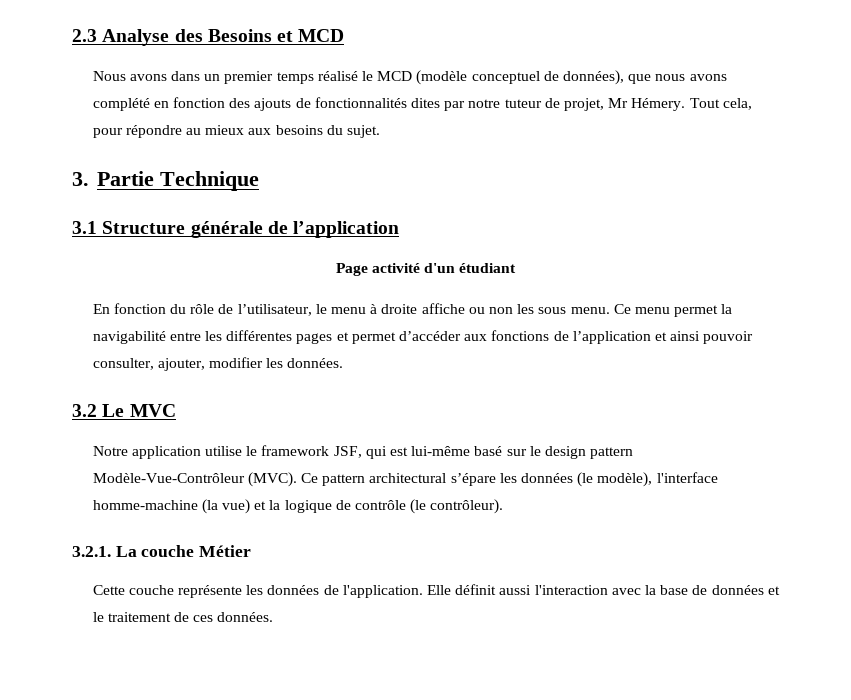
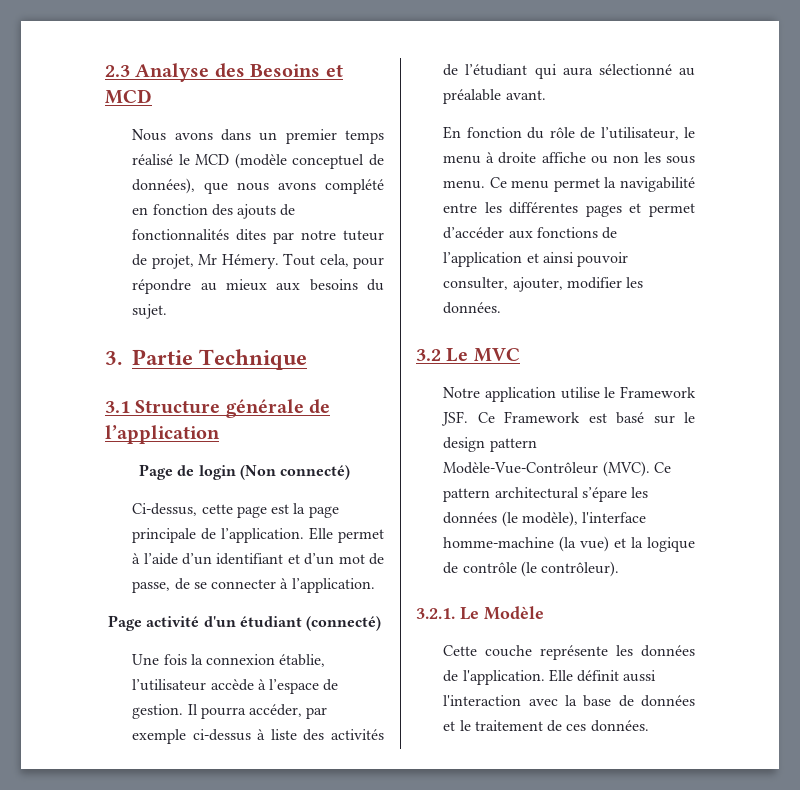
[371,263,517,273] activité d'un étudiant -> [177,465,351,480] [132,503,339,518] [132,527,385,543] [132,553,384,565] [132,578,375,593] [107,615,382,631] [132,654,326,667] [132,679,339,694] [132,704,328,719] [132,729,384,744] [443,64,695,79] [443,89,546,104] de login (Non connecté) // Ci-dessus, cette page est la page principale de l’application. Elle permet à l’aide d’un identifiant et d’un mot de passe, de se connecter à l’application. // Page activité d'un étudiant (connecté) // Une fois la connexion établie, l’utilisateur accède à l’espace de gestion. Il pourra accéder, par exemple ci-dessus à liste des activités de l’étudiant qui aura sélectionné au préalable avant.
[261,445,471,459] framework JSF, qui est lui-même -> [620,386,696,398] [441,411,607,426] Framework JSF. Ce Framework est
[115,545,252,557] La couche Métier -> [460,606,544,620] Le Modèle

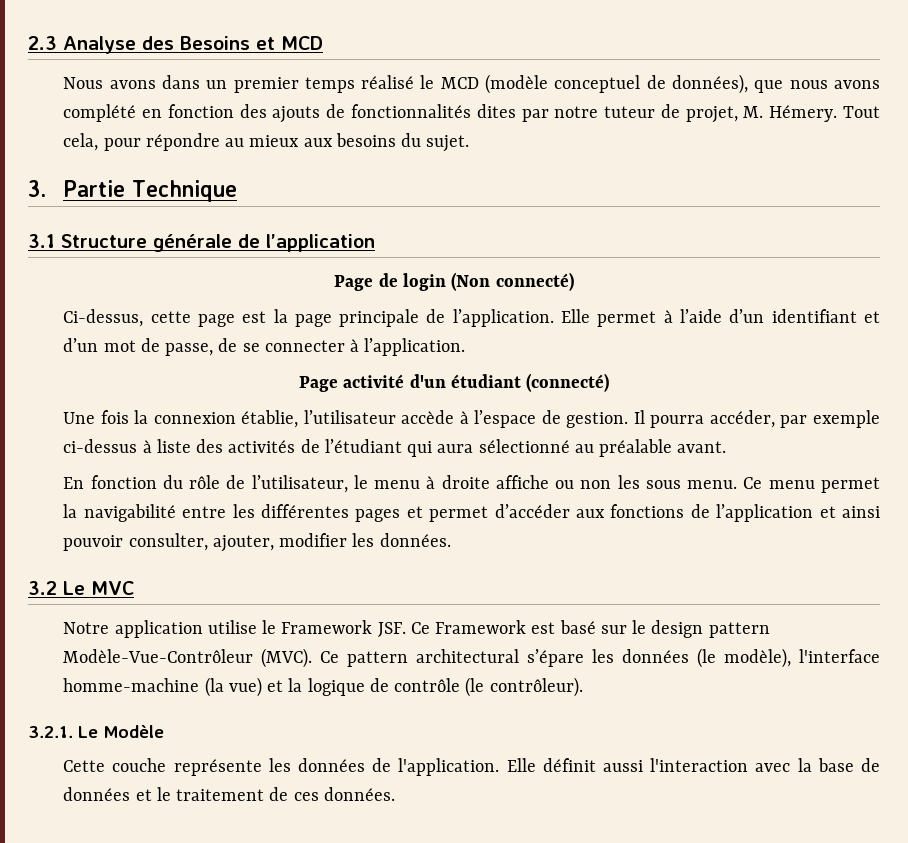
[198,254,218,265] Mr -> [743,106,764,118] M.

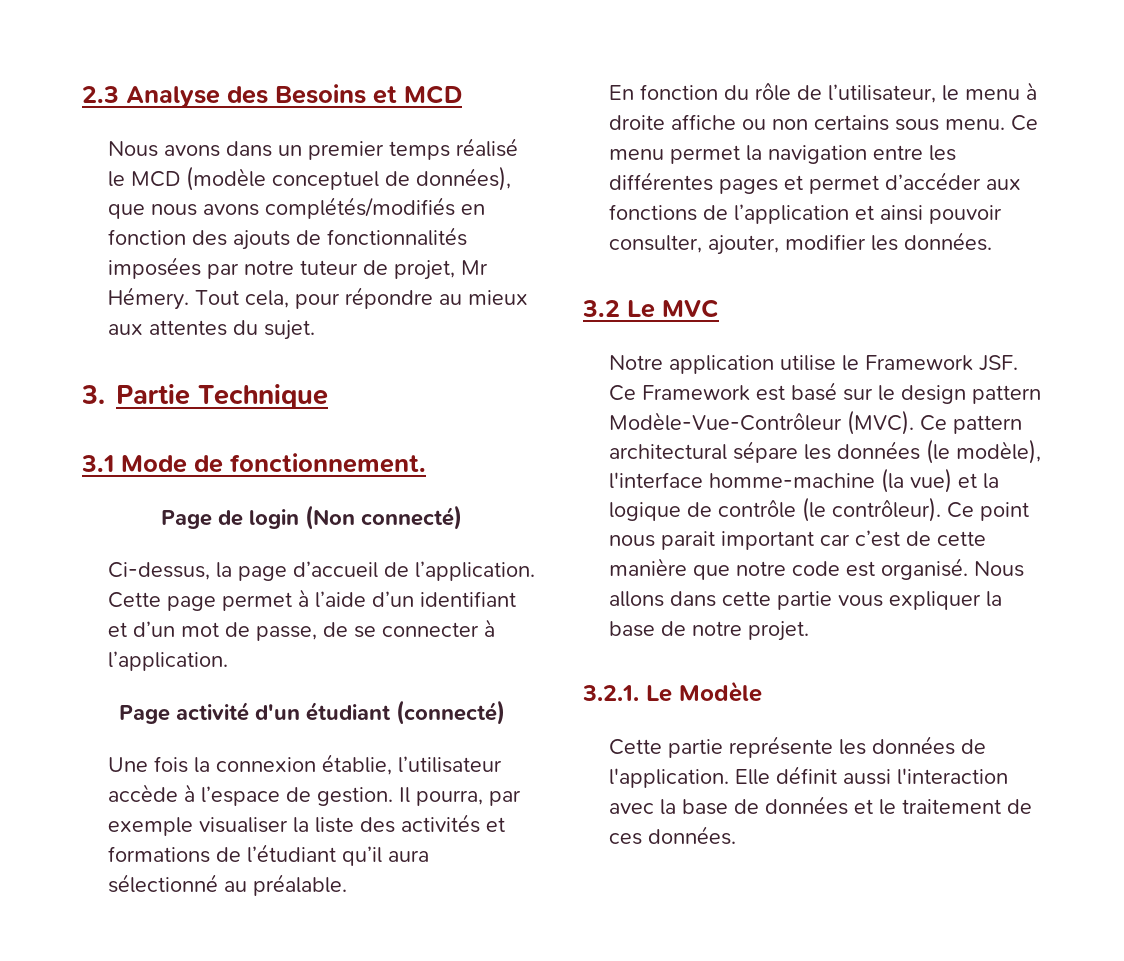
[63,104,137,122] complété -> [265,197,456,219] complétés/modifiés
[476,104,516,118] dites -> [108,257,202,279] imposées
[743,106,764,118] M. -> [461,260,489,275] Mr
[335,133,396,147] besoins -> [149,320,228,336] attentes
[61,234,375,252] Structure générale de l’application -> [121,453,426,473] Mode de fonctionnement.
[150,311,267,327] cette page est -> (211, 571) none
[339,309,591,327] principale de l’application. Elle -> [293,561,536,581] [108,592,217,611] d’accueil de l’application. Cette page
[650,410,881,428] [63,439,152,453] pourra accéder, par exemple ci-dessus à -> [416,790,522,806] [108,817,310,836] pourra, par exemple visualiser la
(296, 446) none -> [486,817,506,832] [108,846,211,863] et formations
[407,441,433,457] qui -> [342,846,383,866] qu’il
[599,439,727,457] préalable avant. -> [253,874,348,896] préalable.
[617,475,640,489] les -> [814,115,890,131] certains
[83,504,176,522] navigabilité -> [768,145,868,164] navigation
[527,649,585,667] s’épare -> [733,441,799,463] sépare
(583, 687) none -> [947,502,1030,521] [609,530,987,550] [609,558,1025,580] [609,591,1003,610] [609,621,810,641] Ce point nous parait important car c’est de cette manière que notre code est organisé. Nous allons dans cette partie vous expliquer la base de notre projet.
[112,758,167,772] couche -> [668,739,724,758] partie

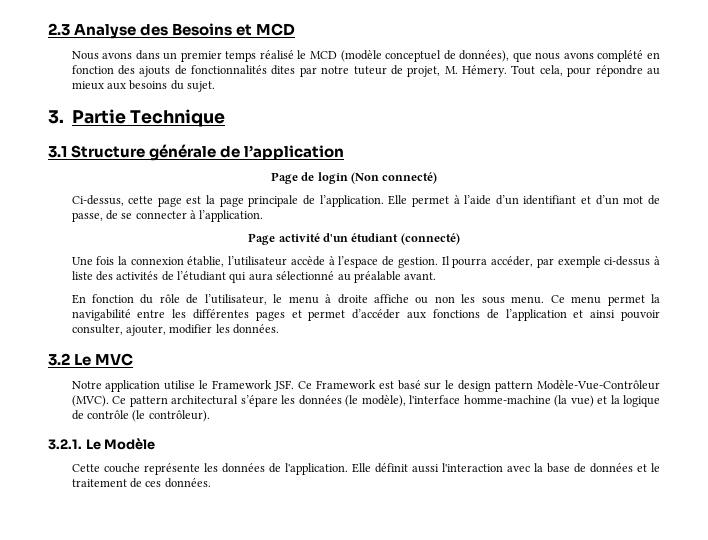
[265,197,456,219] complétés/modifiés -> [597,50,644,62] complété
[108,257,202,279] imposées -> [271,65,296,75] dites
[461,260,489,275] Mr -> [444,66,458,74] M.
[149,320,228,336] attentes -> [129,80,168,90] besoins
[121,453,426,473] Mode de fonctionnement. -> [71,144,345,161] Structure générale de l’application
(211, 571) none -> [128,196,202,207] cette page est
[293,561,536,581] [108,592,217,611] d’accueil de l’application. Cette page -> [248,195,408,207] principale de l’application. Elle
[416,790,522,806] [108,817,310,836] pourra, par exemple visualiser la -> [452,256,660,268] pourra accéder, par exemple ci-dessus à
[486,817,506,832] [108,846,211,863] et formations -> (159, 275) none
[342,846,383,866] qu’il -> [229,272,247,283] qui
[253,874,348,896] préalable. -> [353,271,437,283] préalable avant.
[814,115,890,131] certains -> [461,294,476,303] les
[768,145,868,164] navigation -> [71,309,131,321] navigabilité
[733,441,799,463] sépare -> [240,395,278,407] s’épare
[947,502,1030,521] [609,530,987,550] [609,558,1025,580] [609,591,1003,610] [609,621,810,641] Ce point nous parait important car c’est de cette manière que notre code est organisé. Nous allons dans cette partie vous expliquer la base de notre projet. -> (210, 416) none
[668,739,724,758] partie -> [103,463,140,473] couche

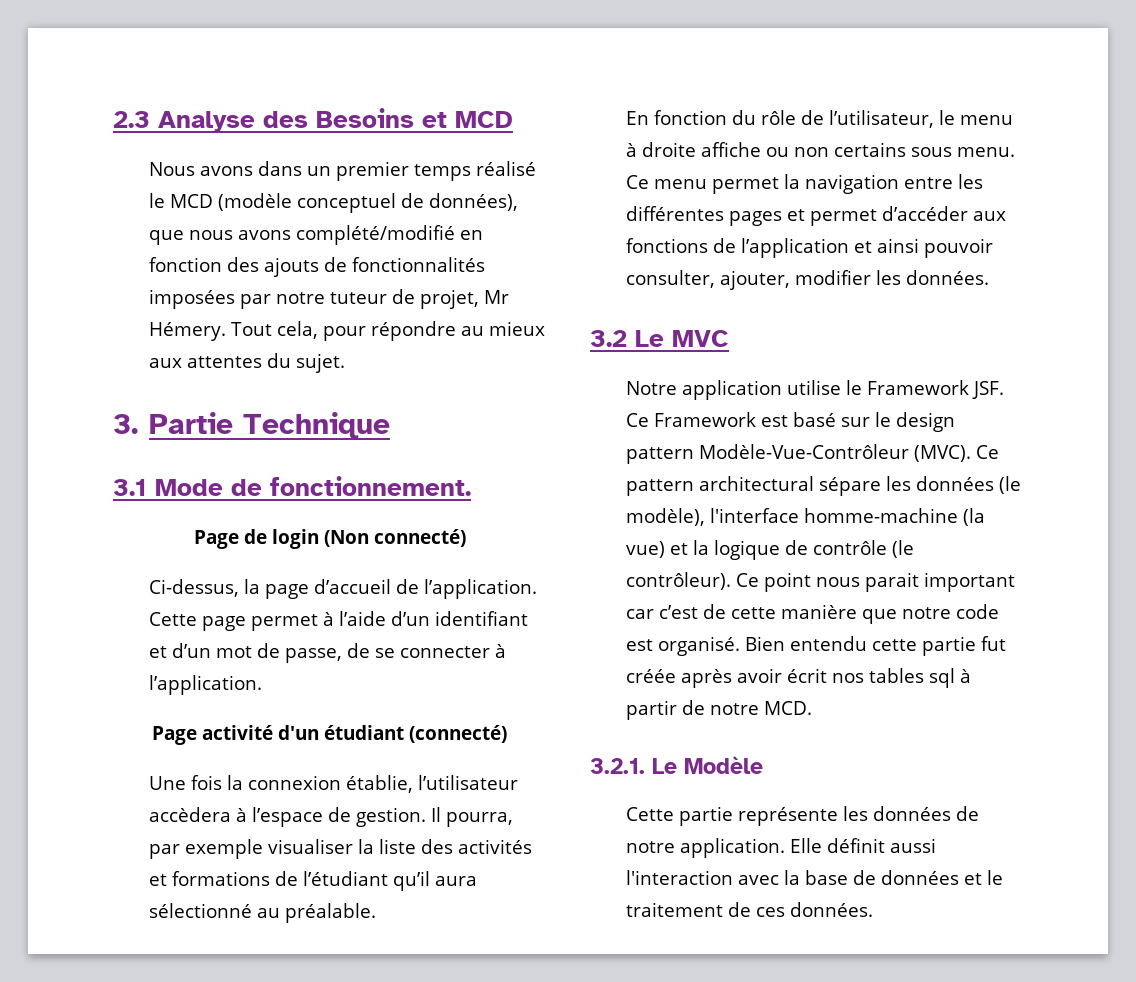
[597,50,644,62] complété -> [296,225,456,245] complété/modifié
[271,65,296,75] dites -> [149,289,236,309] imposées
[444,66,458,74] M. -> [484,290,510,304] Mr
[129,80,168,90] besoins -> [187,356,263,368] attentes
[71,144,345,161] Structure générale de l’application -> [155,476,471,496] Mode de fonctionnement.
[128,196,202,207] cette page est -> (240, 588) none
[248,195,408,207] principale de l’application. Elle -> [314,579,538,599] [149,612,247,631] d’accueil de l’application. Cette page
[290,256,325,266] accède -> [149,807,232,822] accèdera
[452,256,660,268] pourra accéder, par exemple ci-dessus à -> [446,812,514,827] [149,839,375,859] pourra, par exemple visualiser la
(159, 275) none -> [149,871,271,886] et formations
[229,272,247,283] qui -> [393,871,431,891] qu’il
[353,271,437,283] préalable avant. -> [285,903,377,923] préalable.
[461,294,476,303] les -> [834,142,907,157] certains
[71,309,131,321] navigabilité -> [805,174,900,194] navigation
[240,395,278,407] s’épare -> [819,477,882,496] sépare
(210, 416) none -> [736,572,1016,592] [626,604,1000,624] [626,636,1007,656] [626,668,972,688] [626,700,813,720] Ce point nous parait important car c’est de cette manière que notre code est organisé. Bien entendu cette partie fut créée après avoir écrit nos tables sql à partir de notre MCD.
[103,463,140,473] couche -> [679,806,734,826] partie
[284,463,348,475] l'application. -> [626,838,786,858] notre application.

